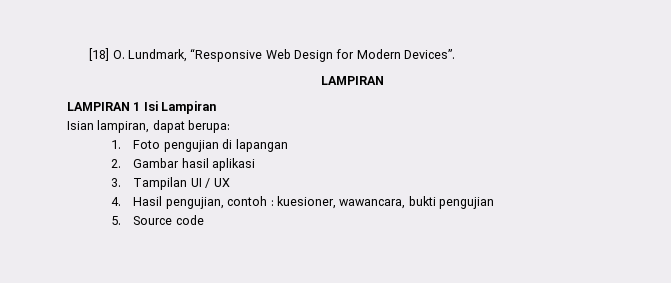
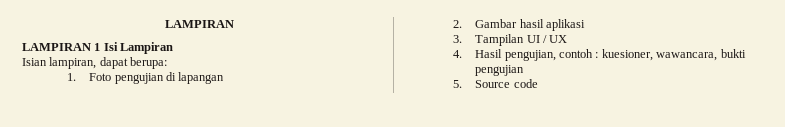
[89,48,456,62] [18] O. Lundmark, “Responsive Web Design for Modern Devices”. // -> (165, 24) none

